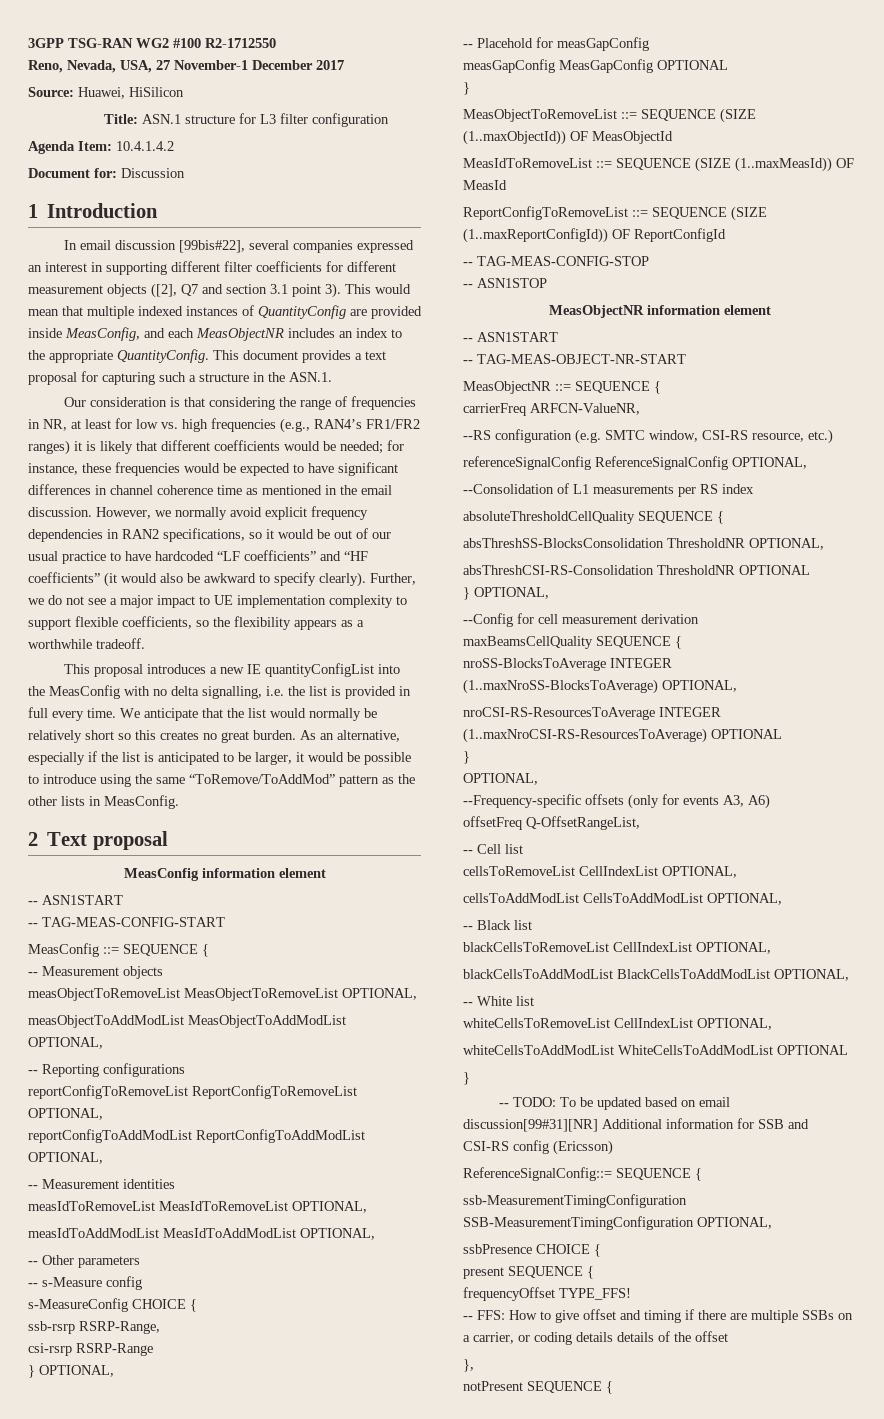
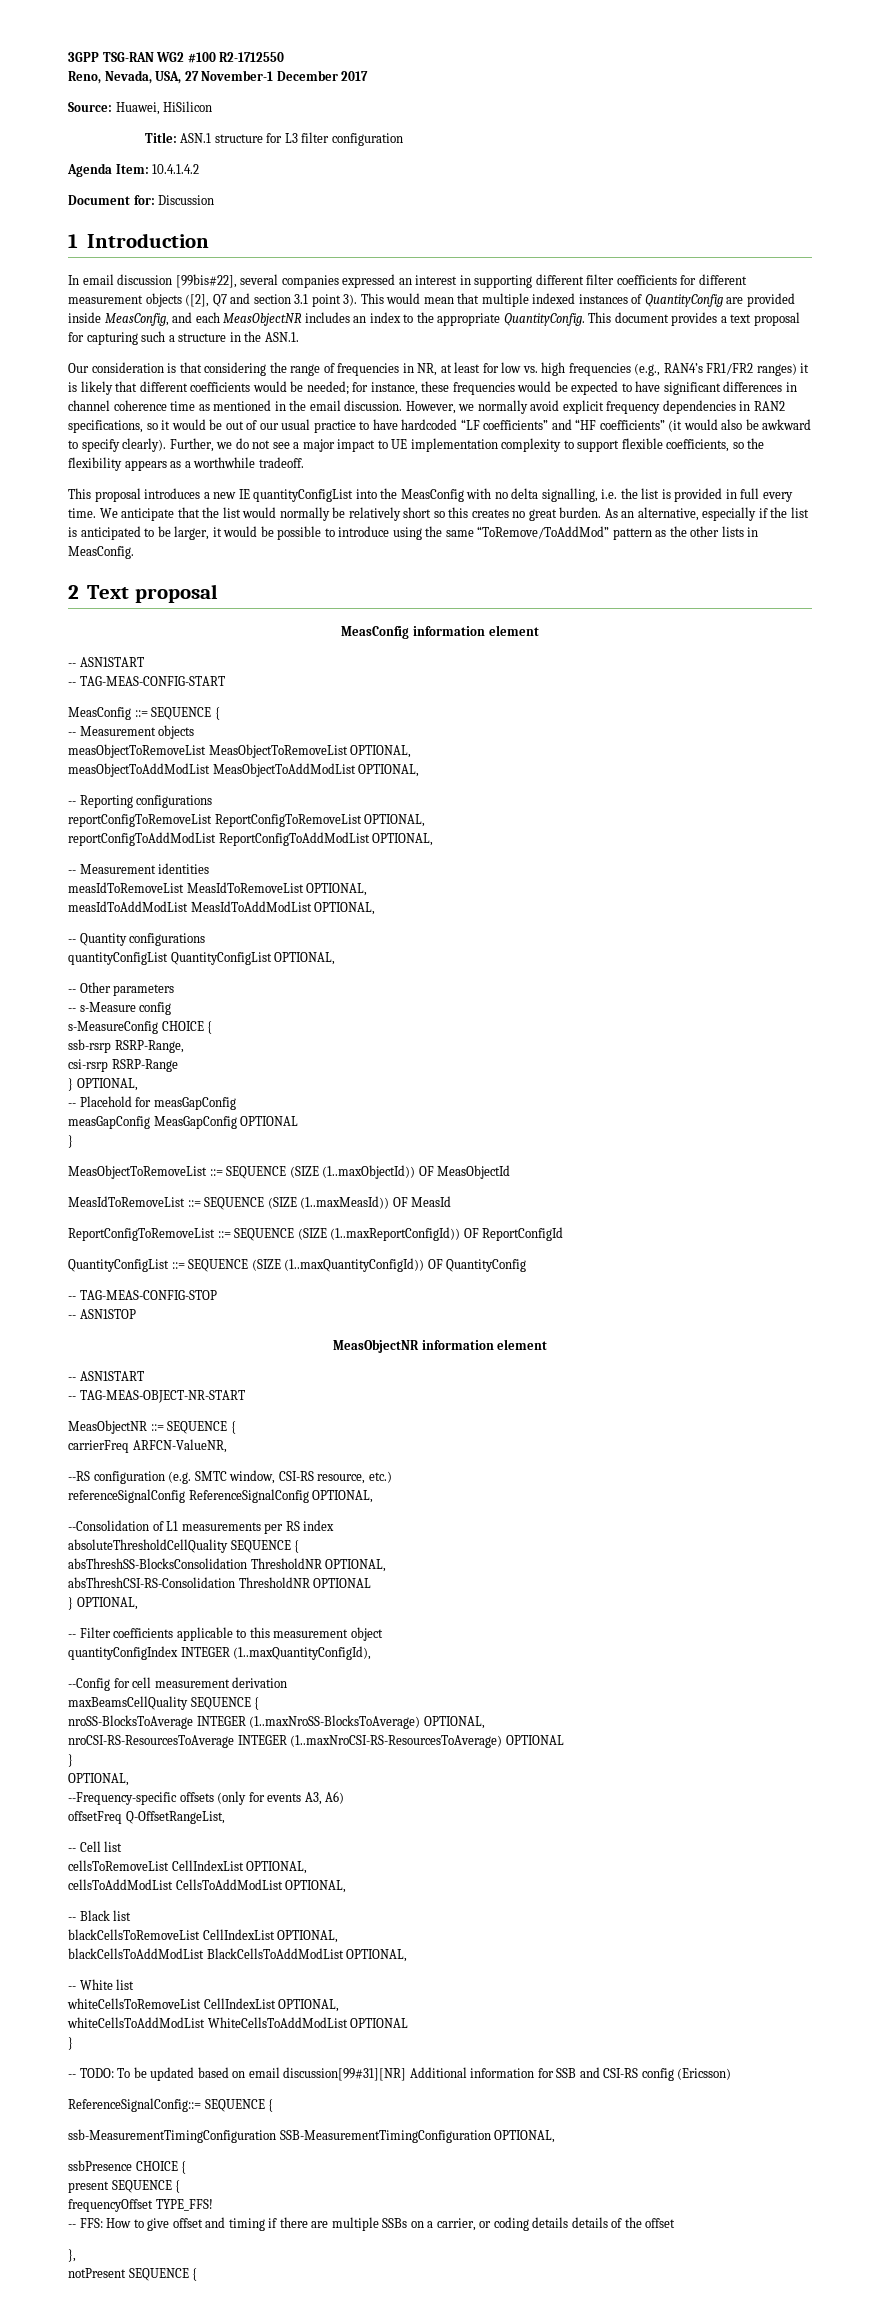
(375, 1234) none -> [68,933,206,946] [68,952,336,965] // -- Quantity configurations // quantityConfigList QuantityConfigList OPTIONAL,
(726, 235) none -> [68,1258,527,1272] // QuantityConfigList ::= SEQUENCE (SIZE (1..maxQuantityConfigId)) OF QuantityConfig
(549, 593) none -> [68,1627,383,1641] [68,1646,372,1660] // -- Filter coefficients applicable to this measurement object // quantityConfigIndex INTEGER (1..maxQuantityConfigId),

